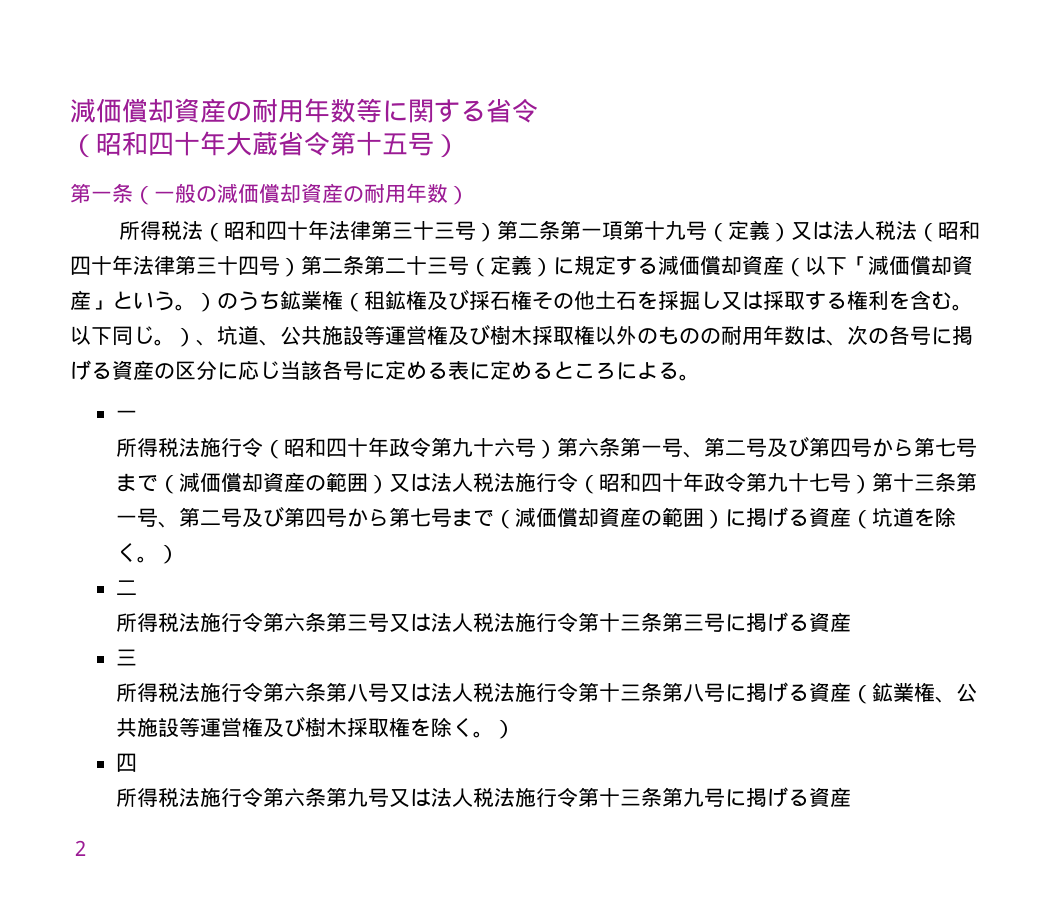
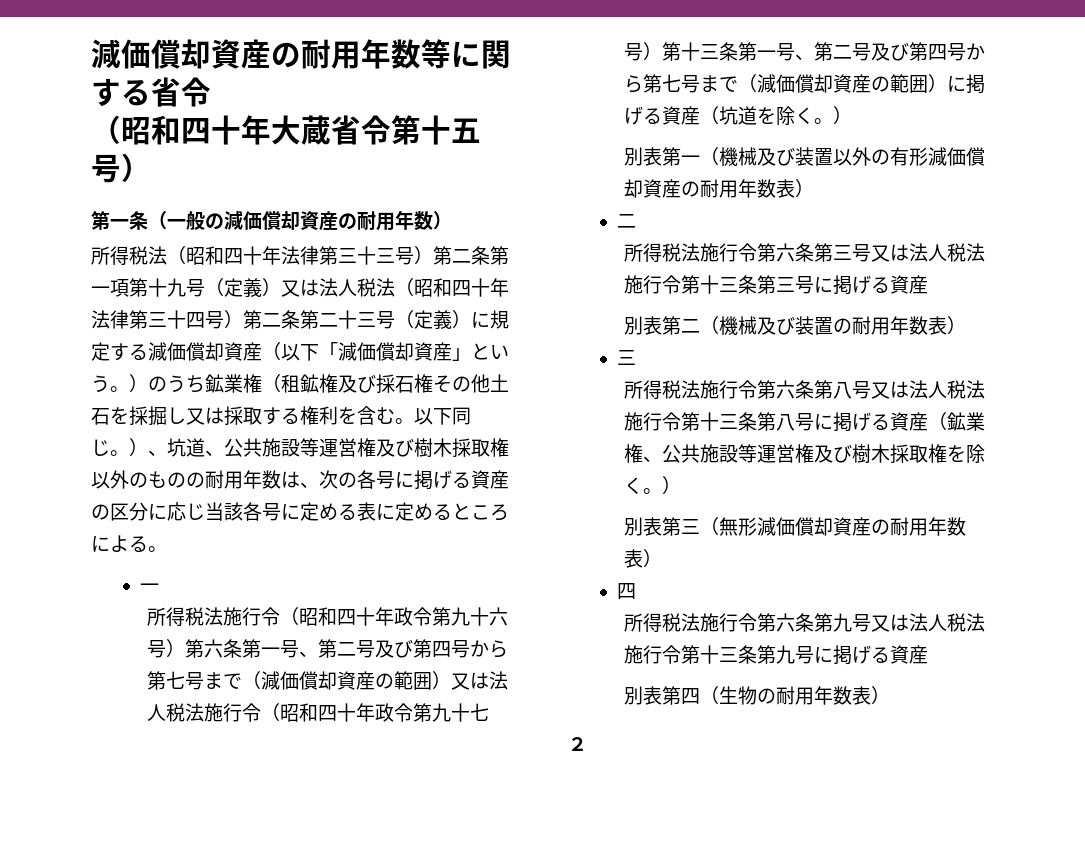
(179, 554) none -> [623,147,985,166] [623,179,814,198] // 別表第一（機械及び装置以外の有形減価償却資産の耐用年数表）
(851, 622) none -> [623,316,966,335] // 別表第二（機械及び装置の耐用年数表）
(515, 729) none -> [623,517,966,536] [623,549,662,568] // 別表第三（無形減価償却資産の耐用年数表）
(851, 797) none -> [623,686,890,705] // 別表第四（生物の耐用年数表）

